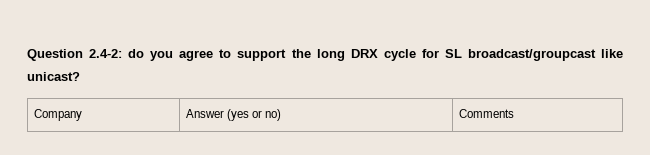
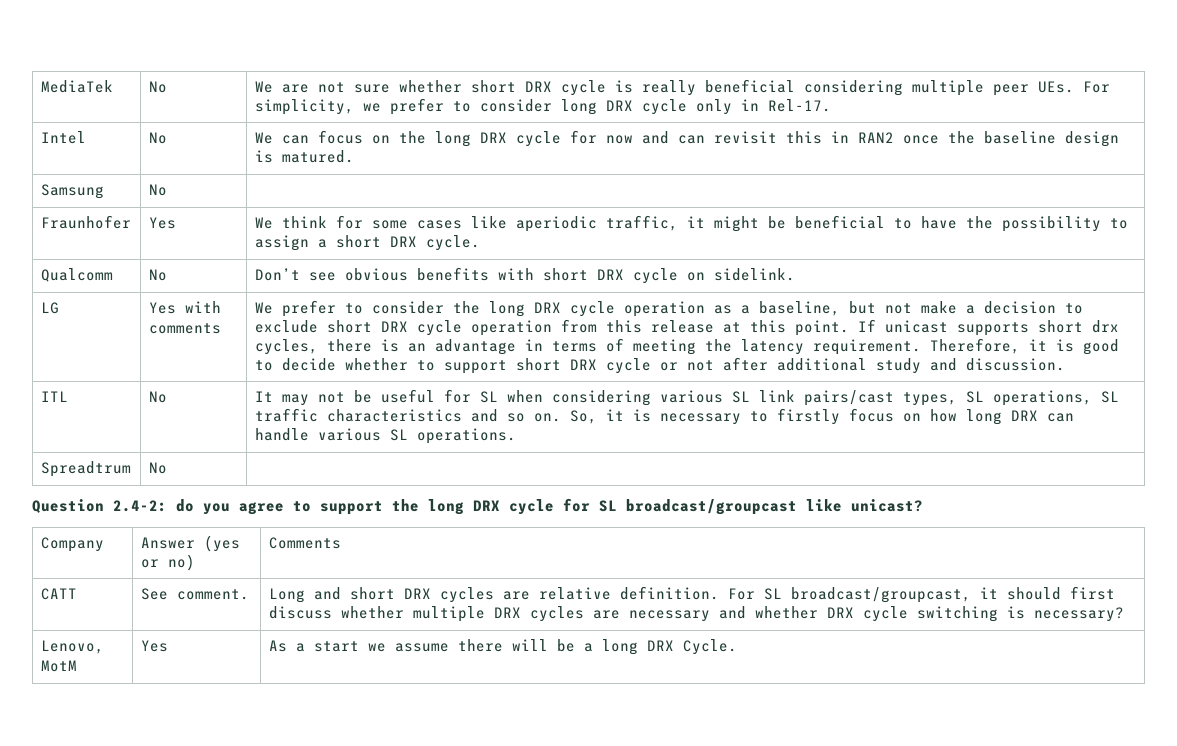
(27, 55) none -> [40,80,113,93] [148,81,167,93] [254,79,1110,96] [254,98,831,115] [40,131,86,144] [148,132,167,144] [254,130,1119,147] [254,150,354,163] [40,184,104,199] [148,184,167,196] [40,215,131,229] [148,217,176,229] [254,215,1128,232] [254,235,480,251] [40,268,113,282] [148,269,167,281] [254,267,795,284] [40,302,59,314] [148,301,221,314] [148,323,221,334] [254,300,1083,317] [254,319,1119,336] [254,338,1119,355] [254,357,1065,374] [40,391,68,402] [148,391,167,403] [254,389,1119,406] [254,408,1074,425] [254,428,516,444] [40,461,131,477] [148,462,167,474] MediaTek | No | We are not sure whether short DRX cycle is really beneficial considering multiple peer UEs. For simplicity, we prefer to consider long DRX cycle only in Rel-17. // Intel | No | We can focus on the long DRX cycle for now and can revisit this in RAN2 once the baseline design is matured. // Samsung | No | // Fraunhofer | Yes | We think for some cases like aperiodic traffic, it might be beneficial to have the possibility to assign a short DRX cycle. // Qualcomm | No | Don’t see obvious benefits with short DRX cycle on sidelink. // LG | Yes with comments | We prefer to consider the long DRX cycle operation as a baseline, but not make a decision to exclude short DRX cycle operation from this release at this point. If unicast supports short drx cycles, there is an advantage in terms of meeting the latency requirement. Therefore, it is good to decide whether to support short DRX cycle or not after additional study and discussion. // ITL | No | It may not be useful for SL when considering various SL link pairs/cast types, SL operations, SL traffic characteristics and so on. So, it is necessary to firstly focus on how long DRX can handle various SL operations. // Spreadtrum | No | //
(515, 113) none -> [40,588,77,600] [140,588,249,600] [268,586,1115,603] [268,606,1124,622] [40,640,104,654] [40,660,77,672] [140,640,168,652] [268,639,737,655] // CATT | See comment. | Long and short DRX cycles are relative definition. For SL broadcast/groupcast, it should first discuss whether multiple DRX cycles are necessary and whether DRX cycle switching is necessary? // Lenovo, MotM | Yes | As a start we assume there will be a long DRX Cycle.

